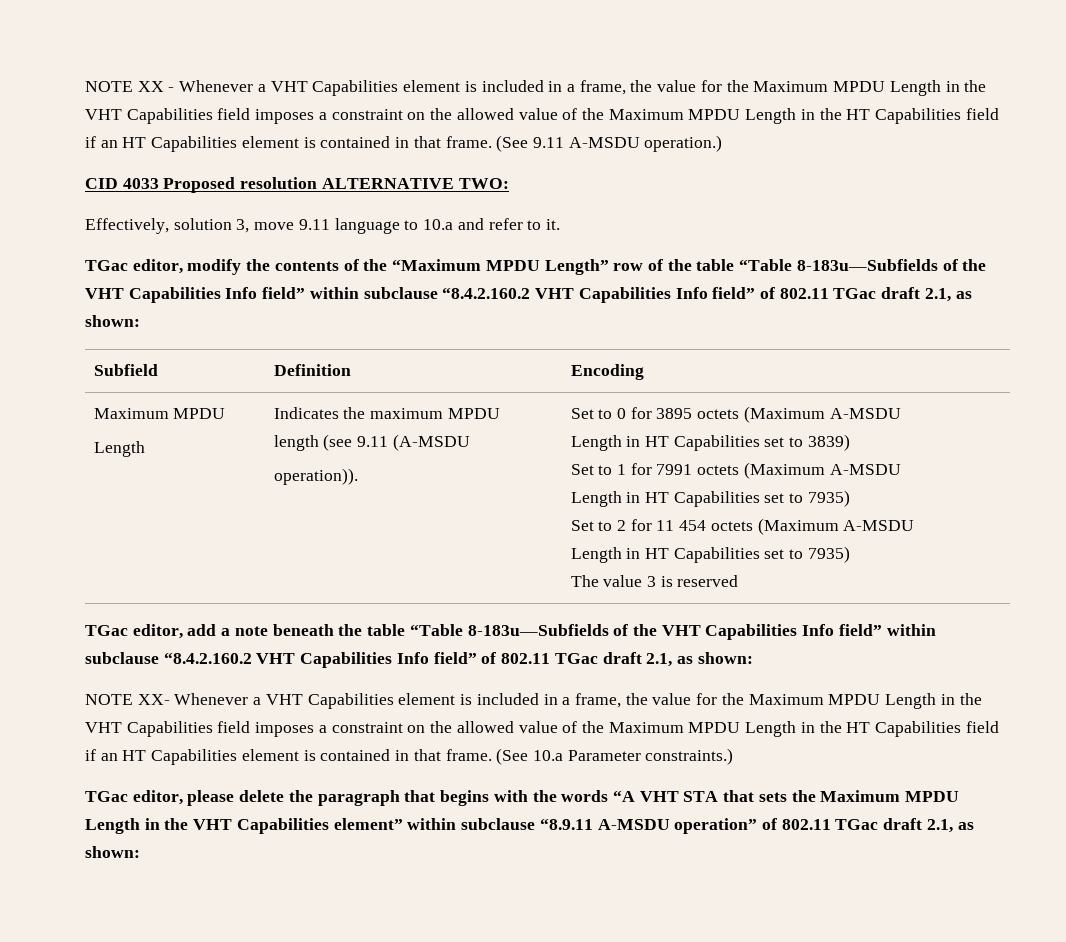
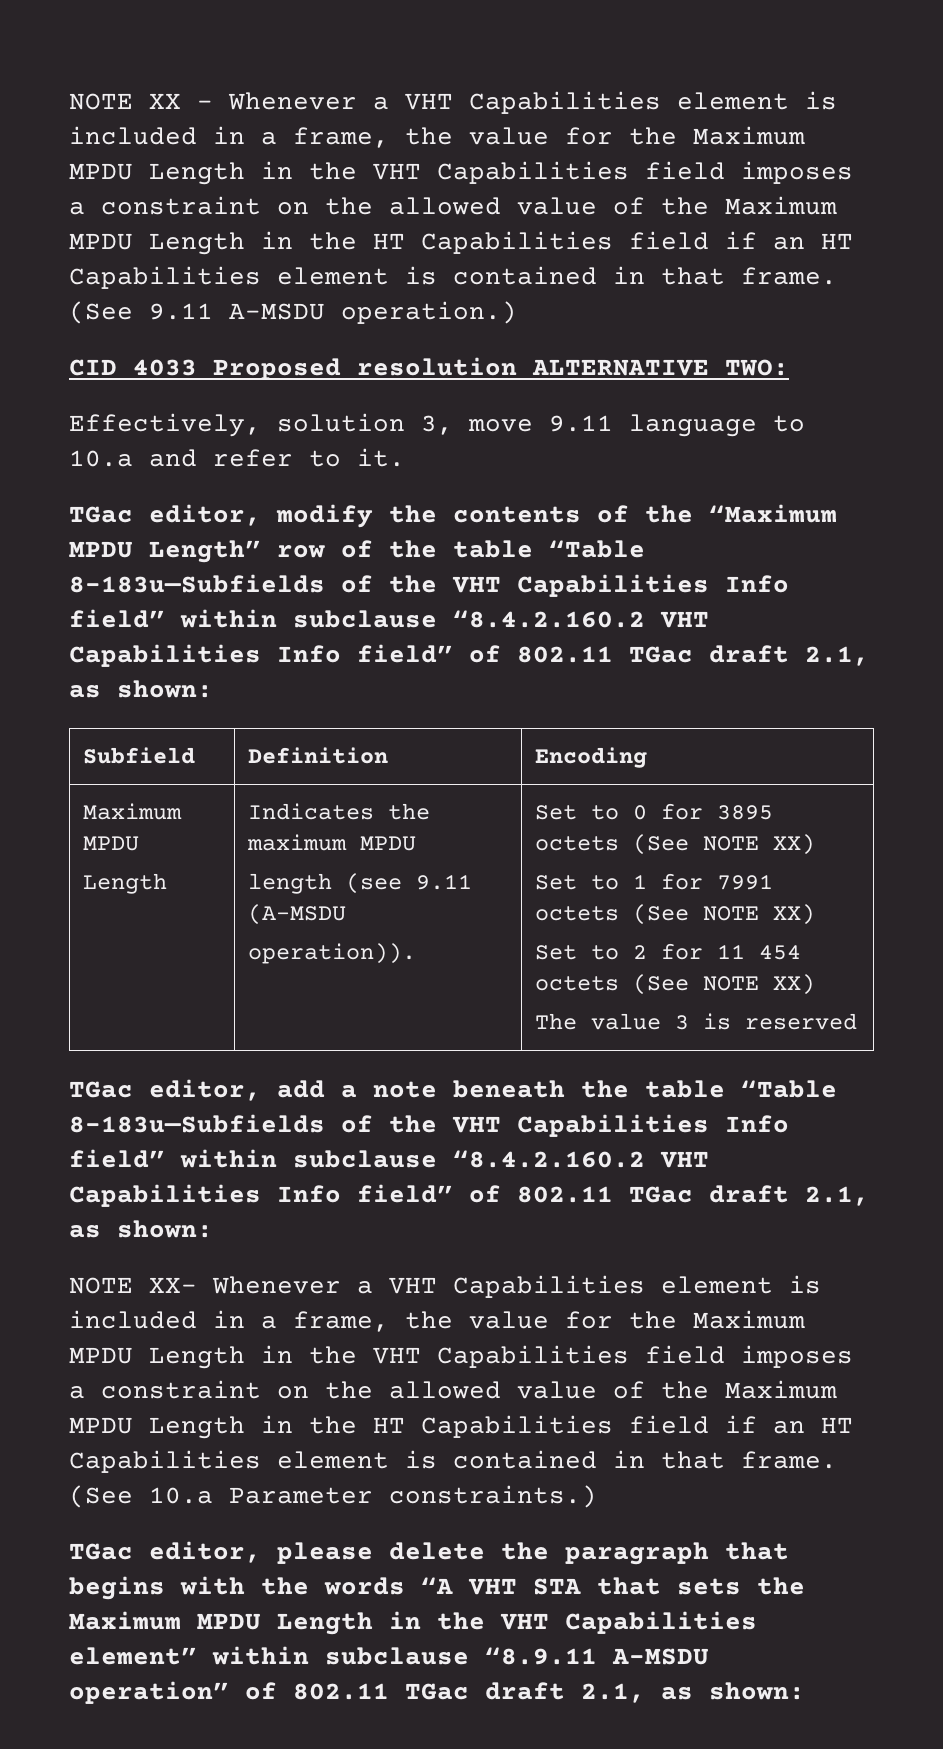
[743,406,901,423] [570,434,850,451] (Maximum A-MSDU // Length in HT Capabilities set to 3839) -> [632,834,815,855] (See NOTE XX)
[743,462,901,479] [570,490,850,507] (Maximum A-MSDU // Length in HT Capabilities set to 7935) -> [632,904,815,925] (See NOTE XX)
[757,518,915,535] [570,546,850,563] (Maximum A-MSDU // Length in HT Capabilities set to 7935) -> [632,974,815,995] (See NOTE XX)

